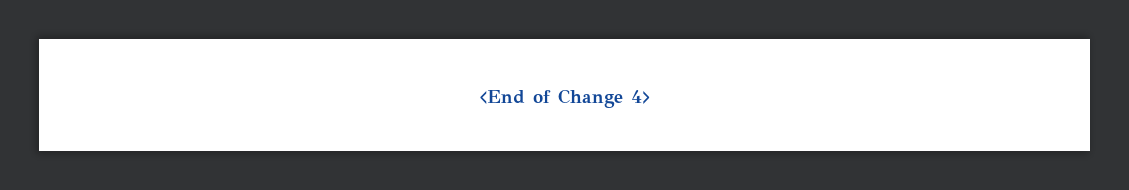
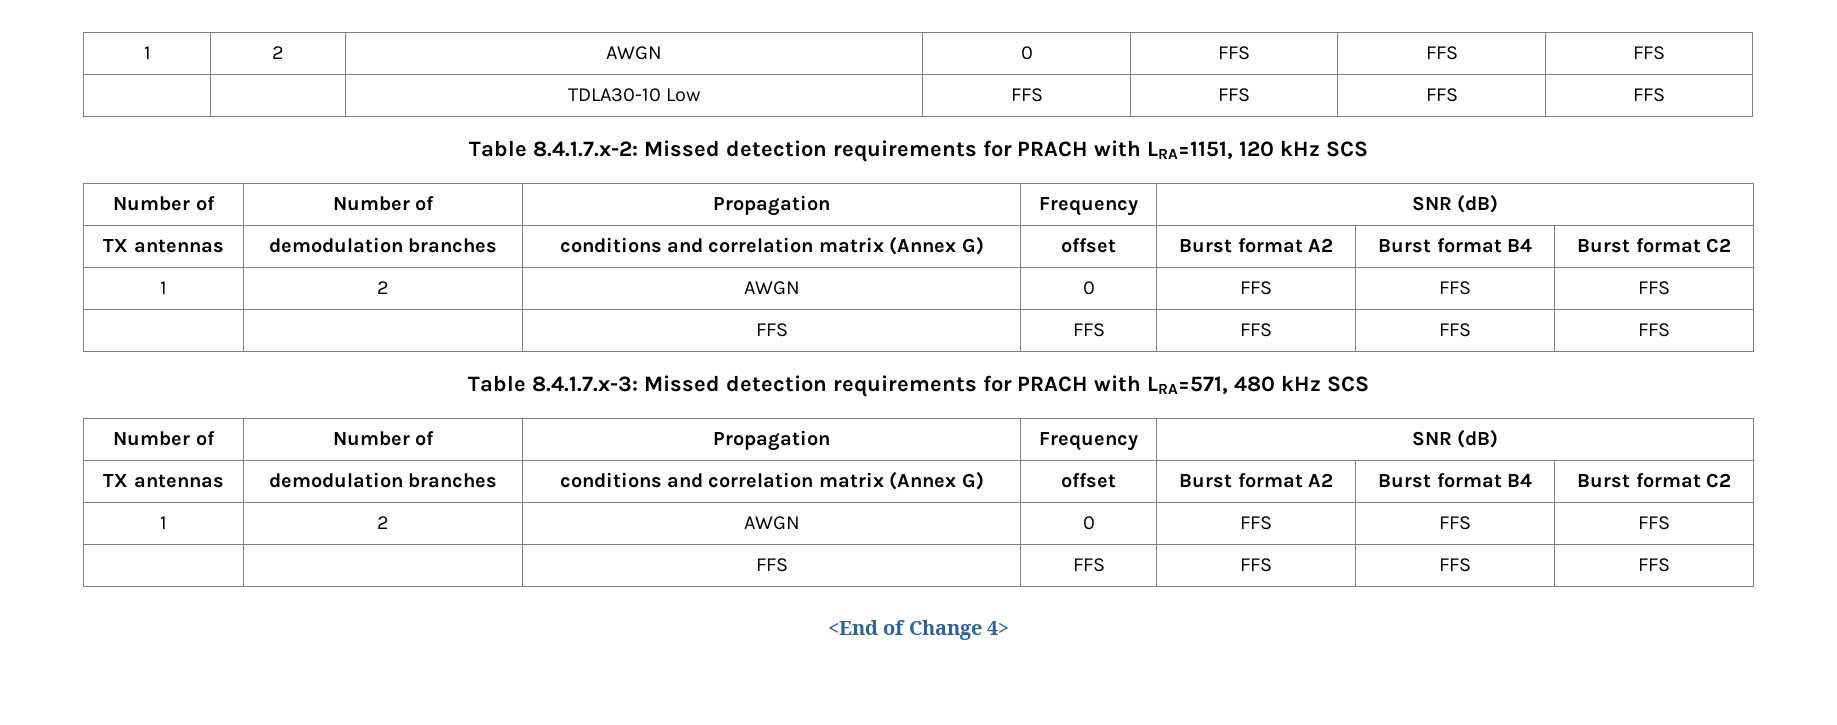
(478, 97) none -> [143,46,151,59] [272,46,284,59] [606,46,662,60] [1020,46,1033,60] [1218,46,1250,60] [1425,46,1458,60] [1633,46,1665,60] [567,88,702,102] [1010,88,1043,102] [1218,88,1250,102] [1425,88,1458,102] [1633,88,1665,102] [468,140,1369,162] [113,196,215,211] [332,196,435,211] [713,195,831,216] [1039,197,1138,216] [1411,194,1499,213] [103,239,224,253] [268,237,498,253] [559,236,984,255] [1061,238,1116,253] [1179,238,1333,253] [1378,238,1532,253] [1577,238,1731,253] [160,281,167,294] [377,281,389,294] [743,281,800,295] [1082,281,1095,295] [1240,281,1272,295] [1439,281,1471,295] [1638,281,1670,295] [755,323,788,337] [1072,323,1105,337] [1240,323,1272,337] [1439,323,1471,337] [1638,323,1670,337] [467,375,1370,397] [113,431,215,446] [332,431,435,446] [713,430,831,451] [1039,432,1138,451] [1411,429,1499,448] [103,474,224,488] [268,472,498,488] [559,471,984,490] [1061,473,1116,488] [1179,473,1333,488] [1378,473,1532,488] [1577,473,1731,488] [160,516,167,529] [377,516,389,529] [743,516,800,530] [1082,516,1095,530] [1240,516,1272,530] [1439,516,1471,530] [1638,516,1670,530] [755,558,788,572] [1072,558,1105,572] [1240,558,1272,572] [1439,558,1471,572] [1638,558,1670,572] 1 | 2 | AWGN | 0 | FFS | FFS | FFS // | | TDLA30-10 Low | FFS | FFS | FFS | FFS // Table 8.4.1.7.x-2: Missed detection requirements for PRACH with LRA=1151, 120 kHz SCS // Number of | Number of | Propagation | Frequency | SNR (dB) // TX antennas | demodulation branches | conditions and correlation matrix (Annex G) | offset | Burst format A2 | Burst format B4 | Burst format C2 // 1 | 2 | AWGN | 0 | FFS | FFS | FFS // | | FFS | FFS | FFS | FFS | FFS // Table 8.4.1.7.x-3: Missed detection requirements for PRACH with LRA=571, 480 kHz SCS // Number of | Number of | Propagation | Frequency | SNR (dB) // TX antennas | demodulation branches | conditions and correlation matrix (Annex G) | offset | Burst format A2 | Burst format B4 | Burst format C2 // 1 | 2 | AWGN | 0 | FFS | FFS | FFS // | | FFS | FFS | FFS | FFS | FFS //

